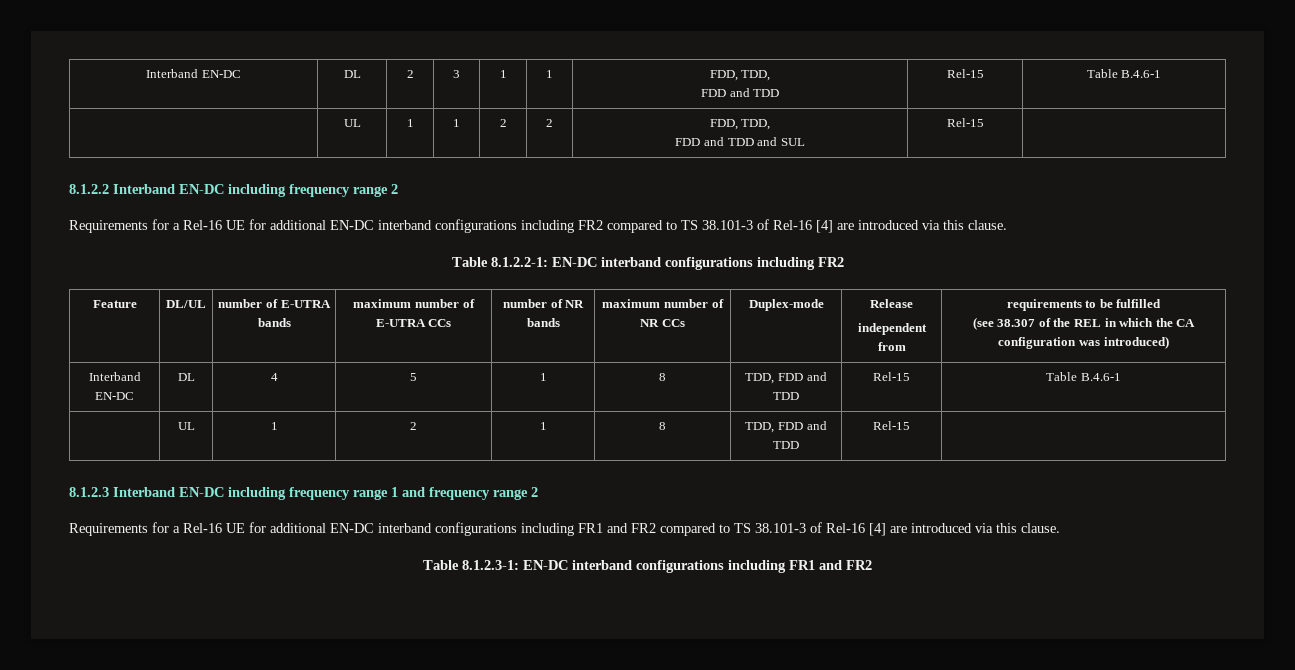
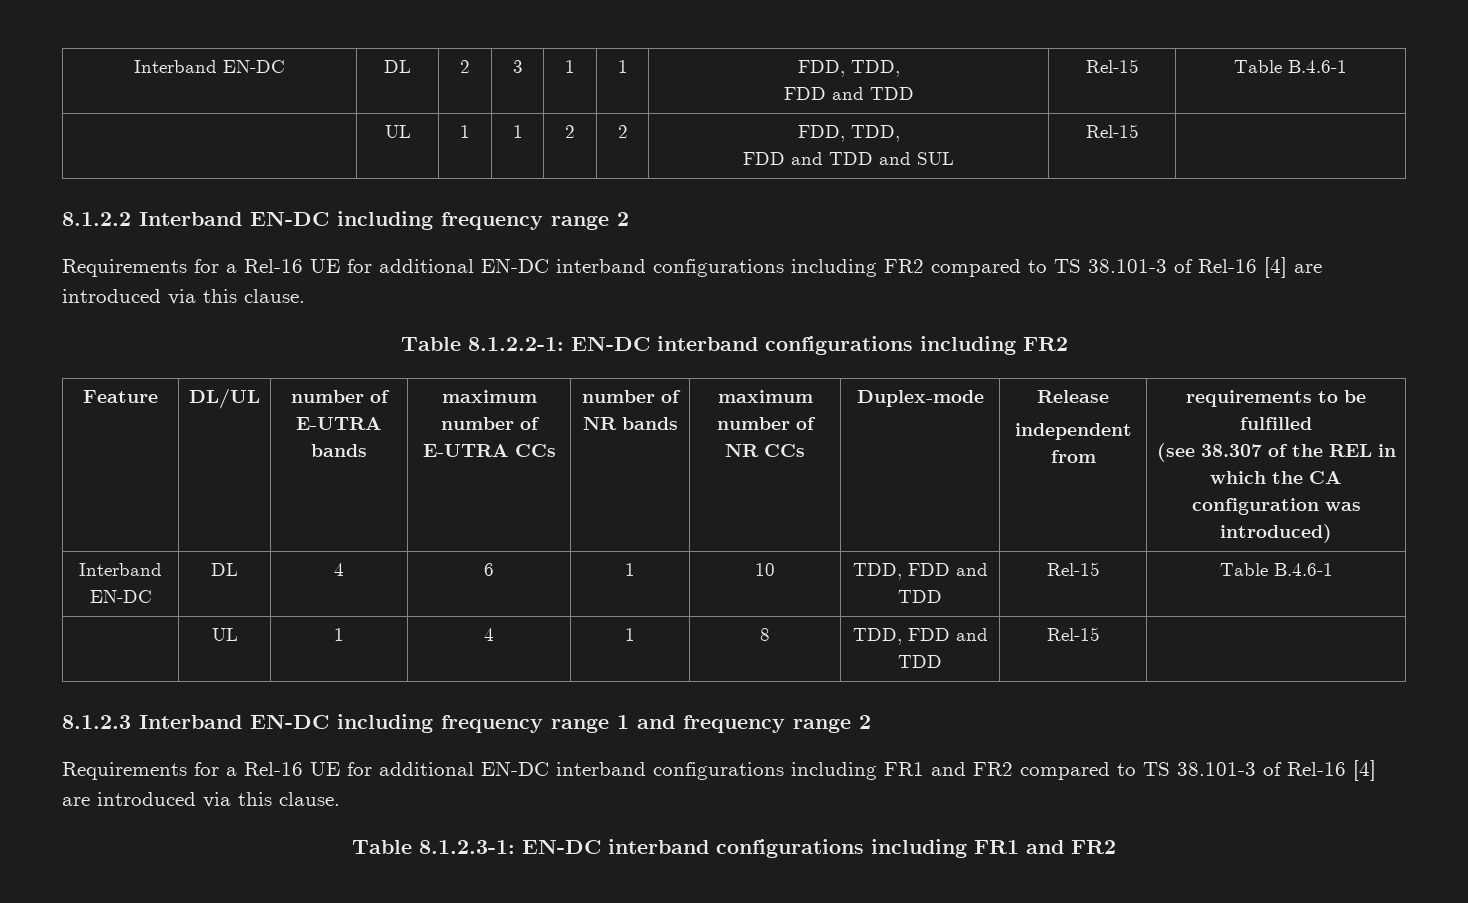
[410,373,417,381] [539,373,547,381] [659,373,666,381] 5 | 1 | 8 -> [484,563,494,576] [625,563,635,576] [755,563,775,576] 6 | 1 | 10
[410,422,417,430] 2 -> [484,628,494,641] 4

